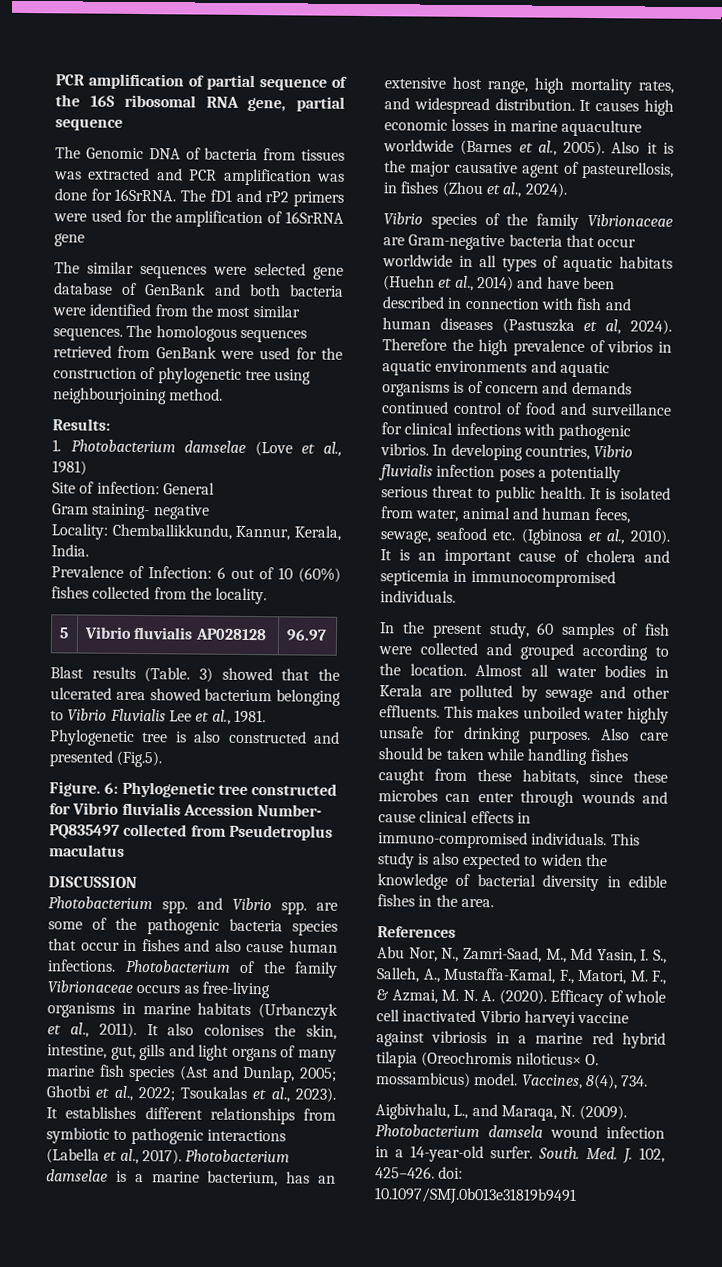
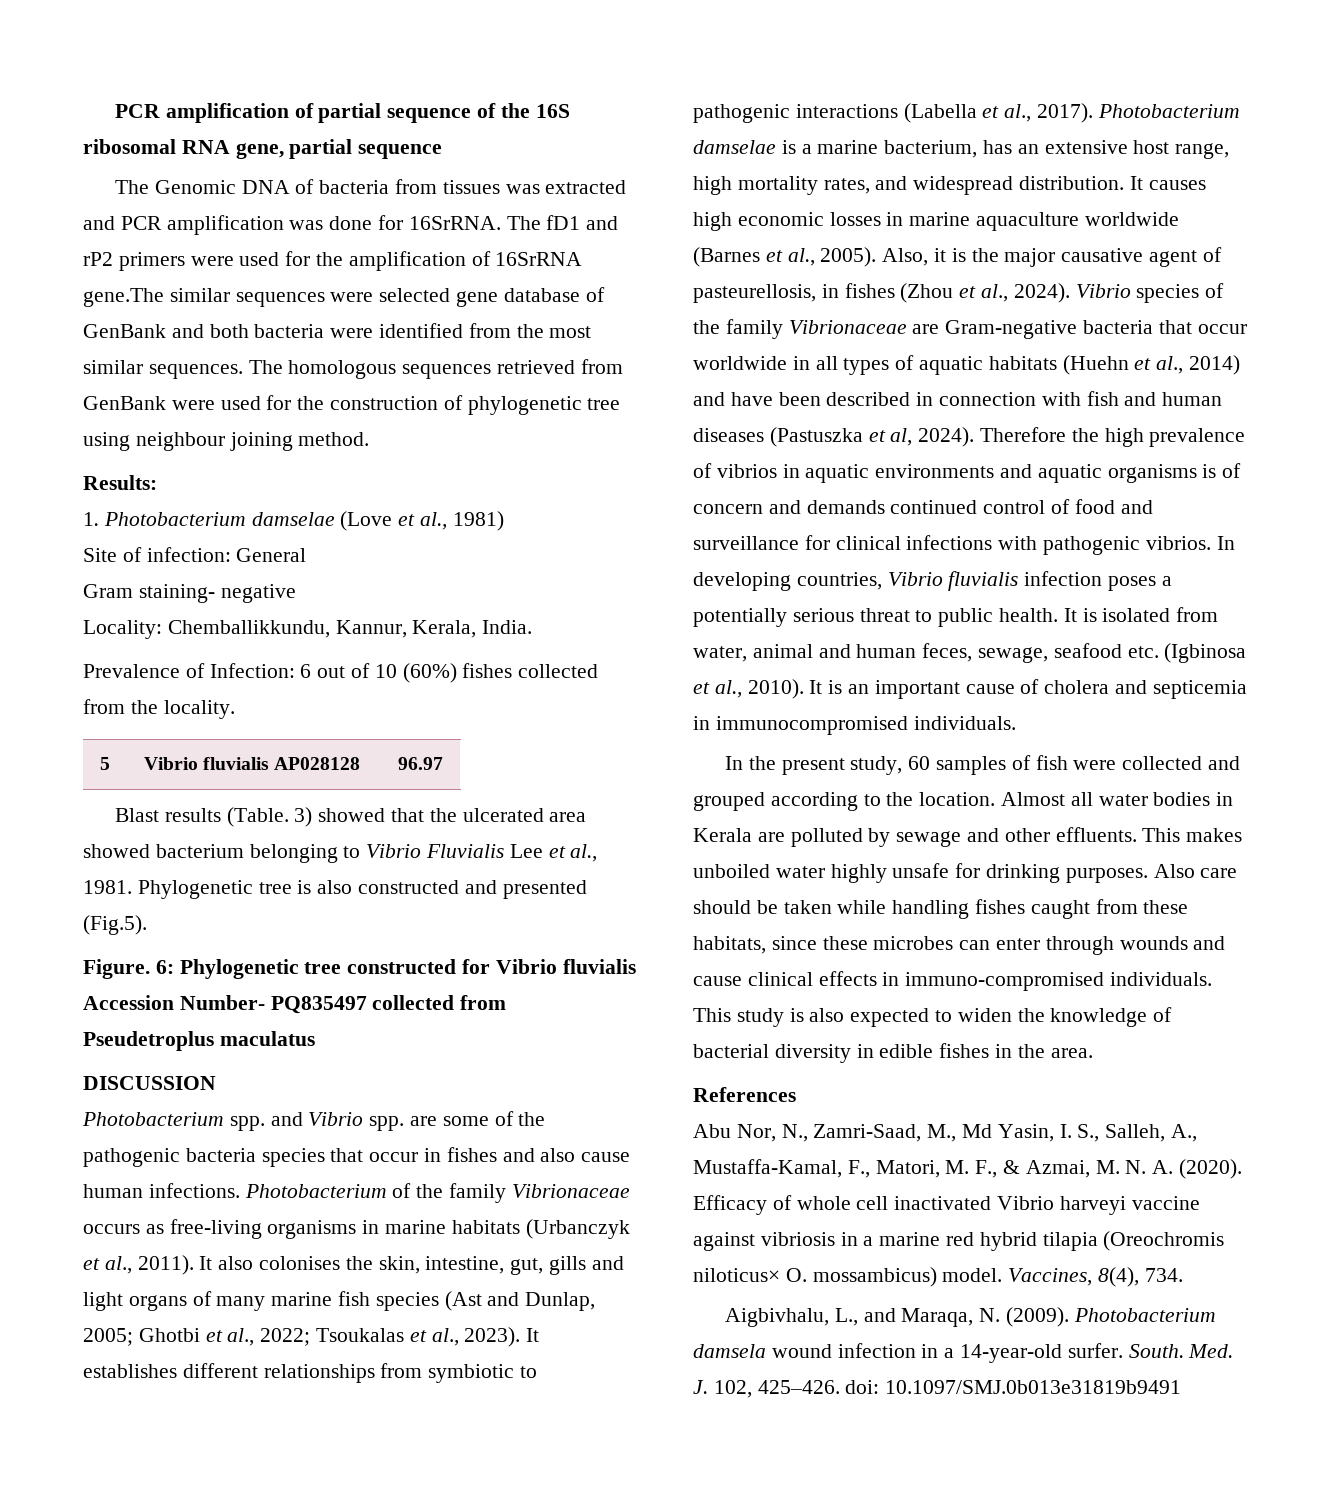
[54,233,85,247] [54,261,80,274] gene // The -> [83,288,164,307] gene.The
[53,387,167,405] neighbourjoining -> [135,432,293,451] neighbour joining
[611,141,641,154] Also -> [882,248,929,266] Also,
(568, 190) // -> (1070, 293) none

